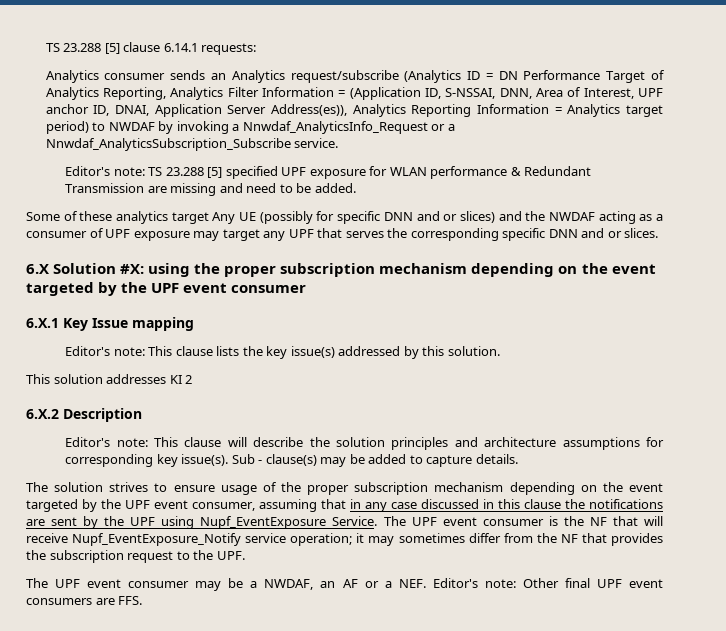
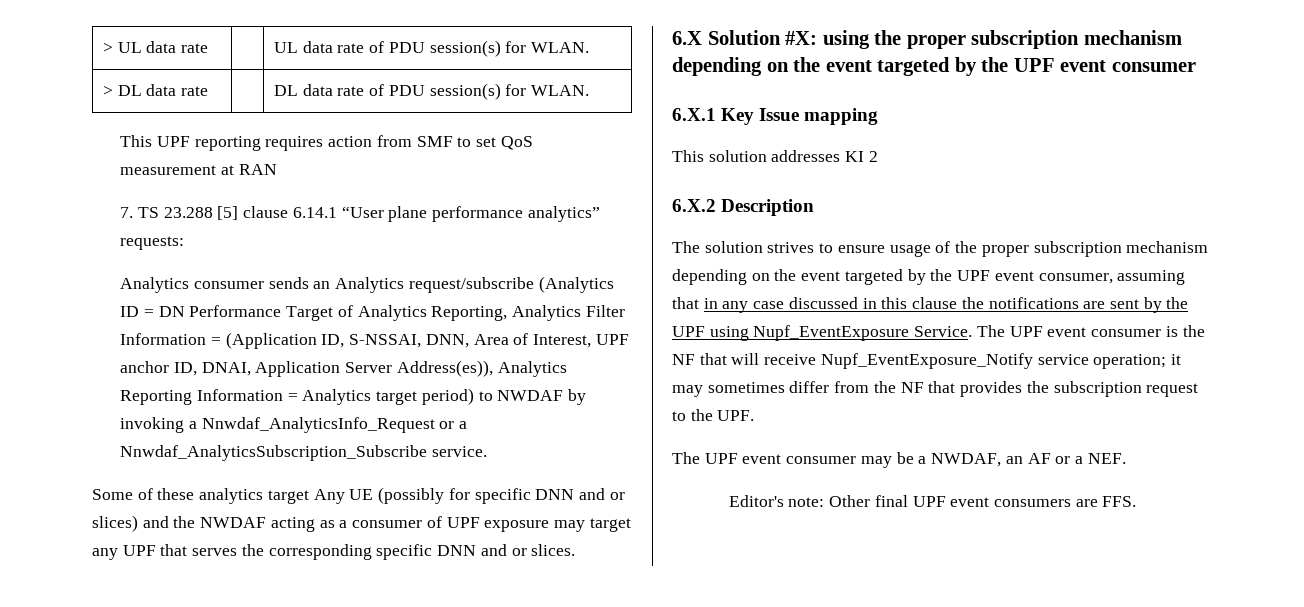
(45, 47) none -> [102,41,209,53] [273,40,589,57] [102,84,209,96] [273,83,589,100] [120,135,533,151] [120,164,277,175] [120,207,134,218] > UL data rate | | UL data rate of PDU session(s) for WLAN. // > DL data rate | | DL data rate of PDU session(s) for WLAN. // This UPF reporting requires action from SMF to set QoS measurement at RAN // 7.
(198, 47) none -> [341,206,600,222] “User plane performance analytics”
[65,166,592,179] [65,183,356,196] // Editor's note: TS 23.288 [5] specified UPF exposure for WLAN performance & Redundant Transmission are missing and need to be added. -> (488, 451) none
[65,346,500,359] // Editor's note: This clause lists the key issue(s) addressed by this solution. -> (879, 116) none
[65,437,664,450] [65,454,518,467] // Editor's note: This clause will describe the solution principles and architecture assumptions for corresponding key issue(s). Sub - clause(s) may be added to capture details. -> (815, 207) none
(426, 583) none -> (1126, 458) //

